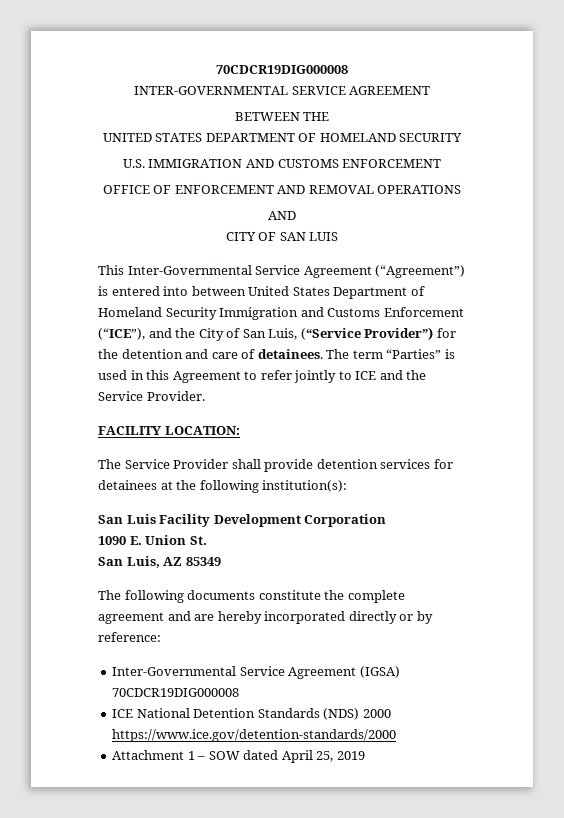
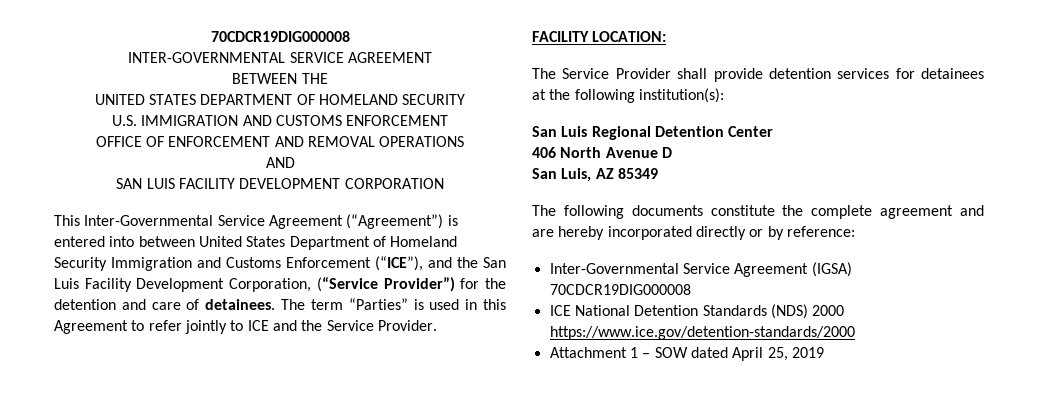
[225,232,277,241] CITY OF -> (295, 162) none
(339, 236) none -> [179,178,444,189] FACILITY DEVELOPMENT CORPORATION
[198,328,298,341] City of San Luis, -> [483,257,506,268] [54,278,312,292] San Luis Facility Development Corporation,
[159,514,387,527] [98,535,207,545] Facility Development Corporation // 1090 E. Union St. -> [591,126,774,140] [532,147,672,158] Regional Detention Center // 406 North Avenue D

